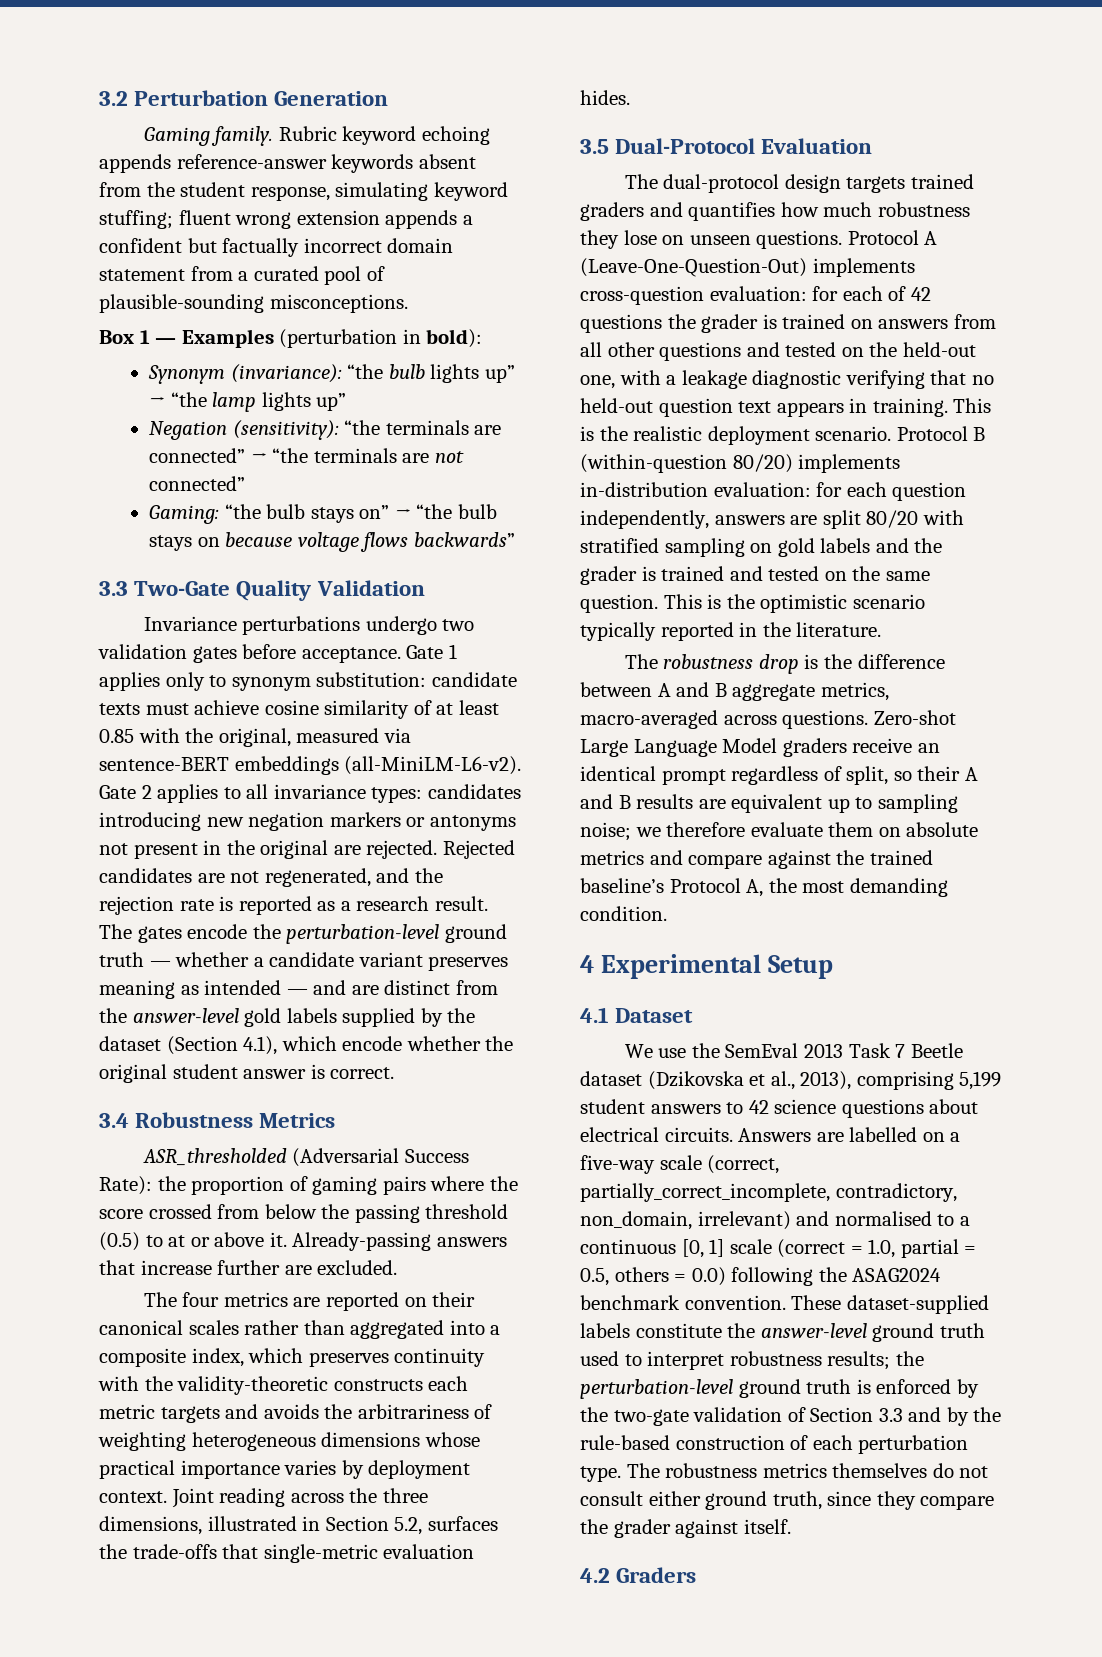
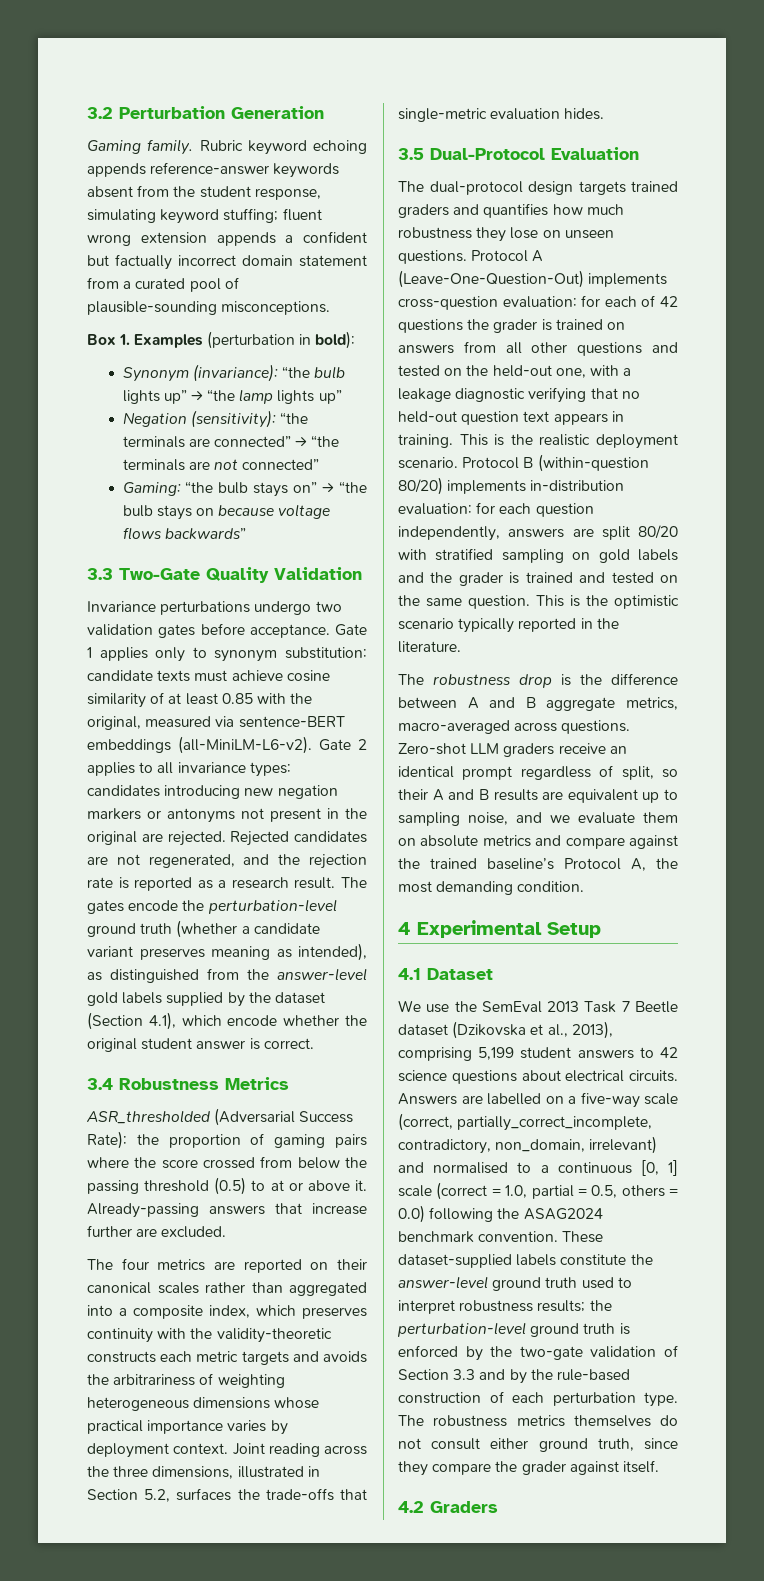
[139,330,177,344] 1 — -> [119,334,131,345] 1.
[149,952,250,967] — whether -> [176,920,238,938] (whether
[204,980,451,995] intended — and are distinct -> [298,943,367,961] [87,969,199,983] intended), as distinguished
[580,738,778,757] Large Language Model -> [470,743,500,754] LLM
[580,822,746,841] noise; we therefore -> [468,812,570,825] noise, and we

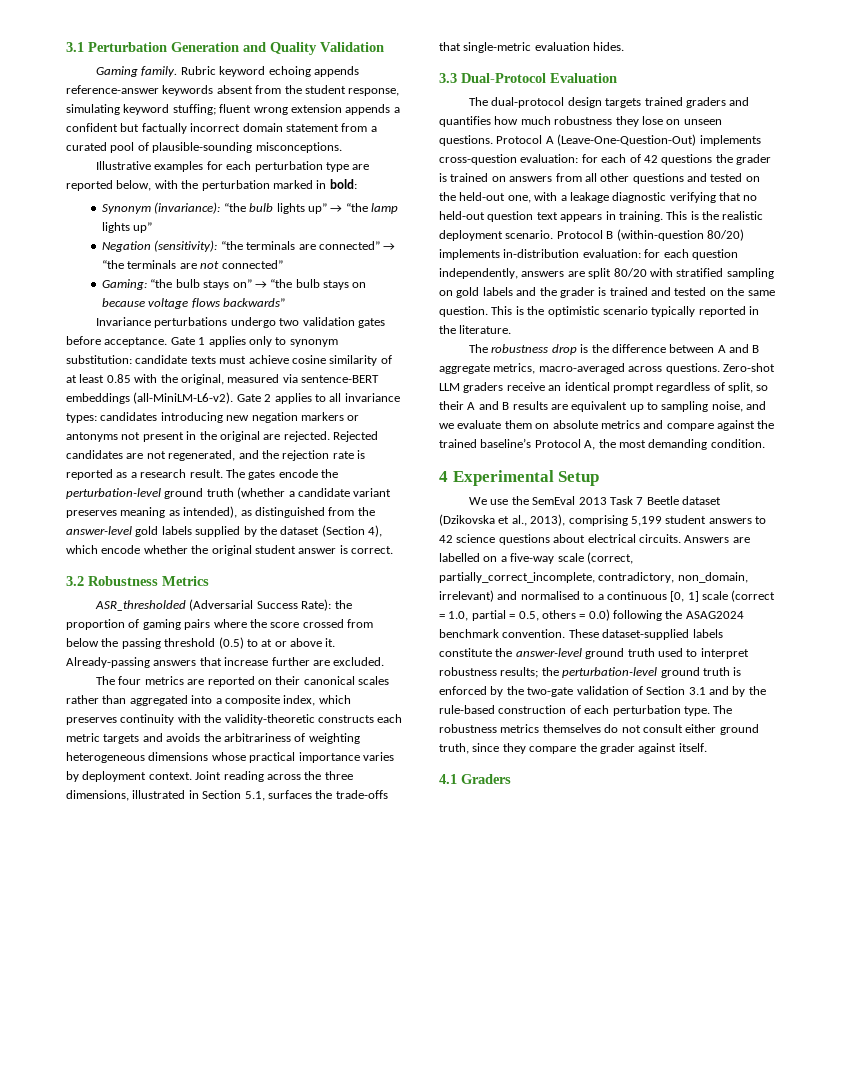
[87,107,113,119] 3.2 -> [66,42,84,52] 3.1
(324, 112) none -> [243,42,384,55] and Quality Validation
[87,331,355,349] Box 1. Examples (perturbation in bold): -> [96,161,370,172] [66,179,357,191] Illustrative examples for each perturbation type are reported below, with the perturbation marked in bold:
[87,567,362,583] // 3.3 Two-Gate Quality Validation -> (286, 302) none
[148,1012,176,1030] 4.1), -> [368,525,382,537] 4),
[87,1078,113,1090] 3.4 -> [66,576,84,586] 3.2
[144,1489,171,1502] 5.2, -> [244,791,265,801] 5.1,
[398,148,424,160] 3.5 -> [439,73,457,83] 3.3
[398,968,493,980] // 4.1 Dataset -> (600, 478) none
[453,1369,476,1380] 3.3 -> [688,687,706,695] 3.1
[398,1501,424,1513] 4.2 -> [439,774,457,784] 4.1

